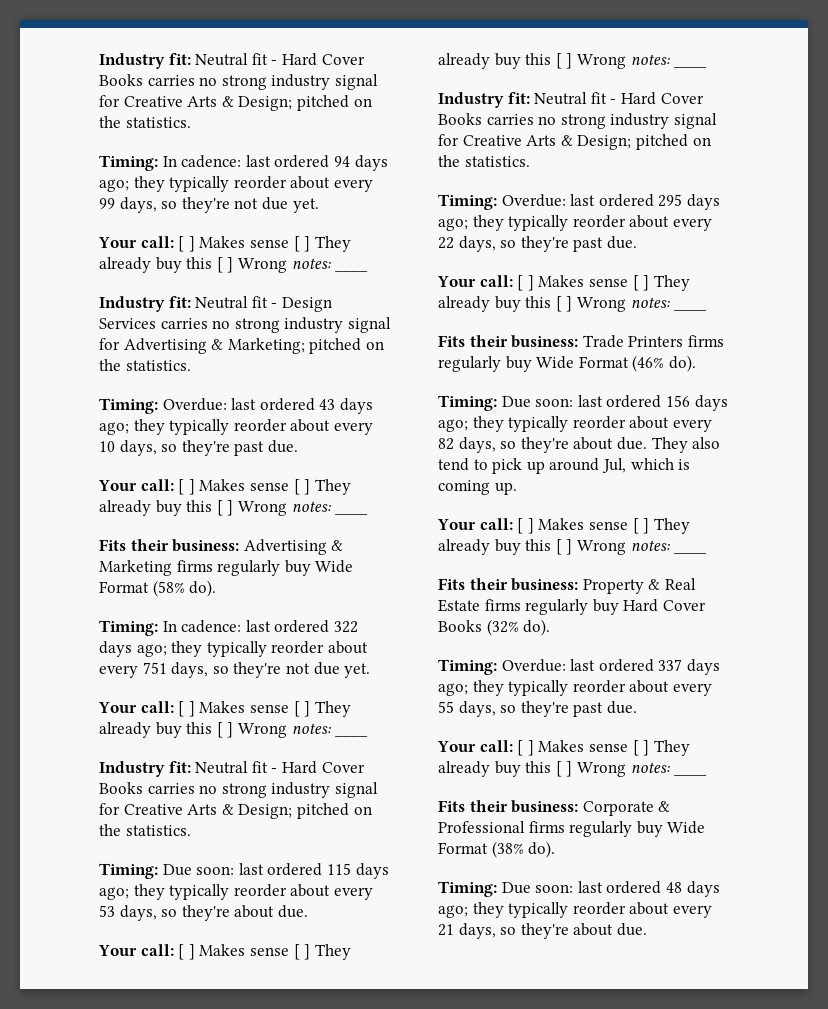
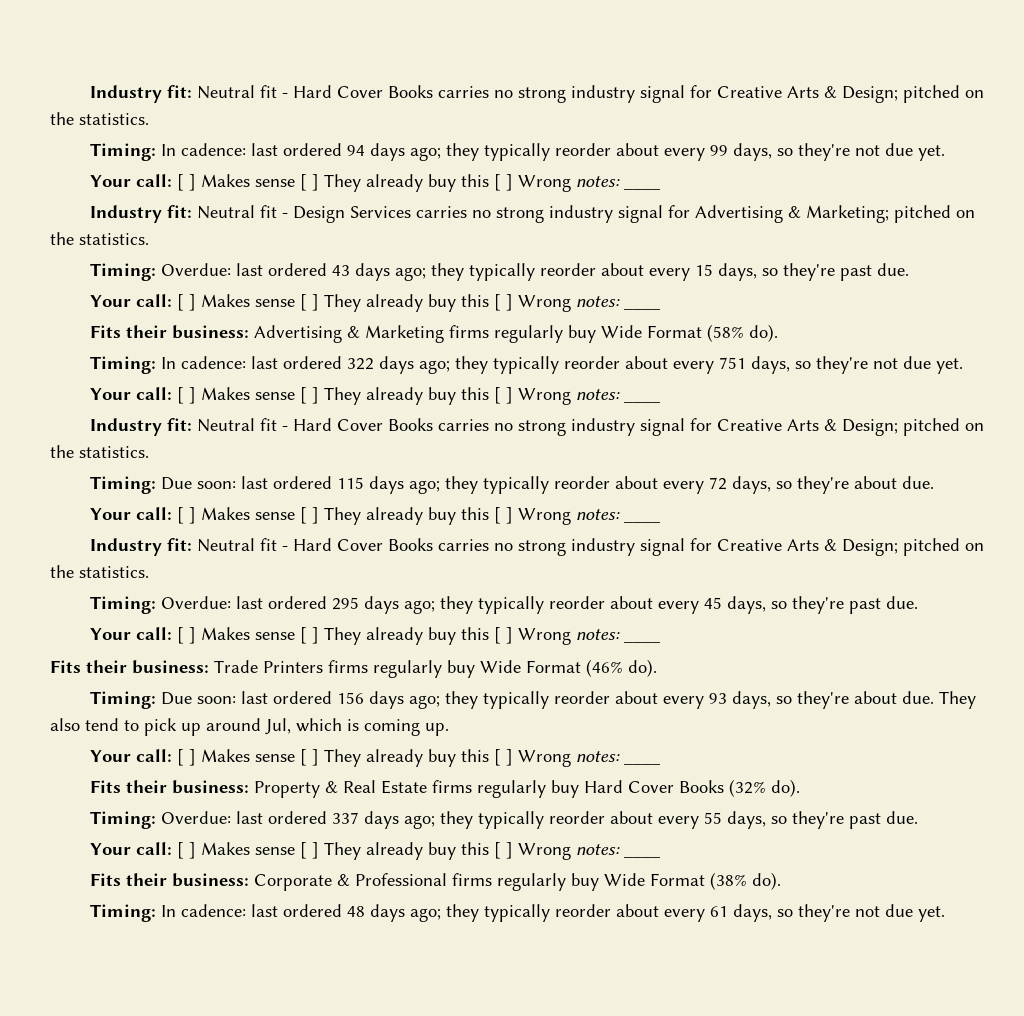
[99,441,115,452] 10 -> [694,264,713,276] 15
[99,905,115,917] 53 -> [708,477,727,490] 72
[438,237,454,249] 22 -> [703,597,722,609] 45
[438,438,454,450] 82 -> [708,693,727,704] 93
[501,882,574,894] Due soon: -> [160,904,246,917] In cadence:
[438,923,647,939] 21 days, so they're about due. -> [709,904,945,922] 61 days, so they're not due yet.

